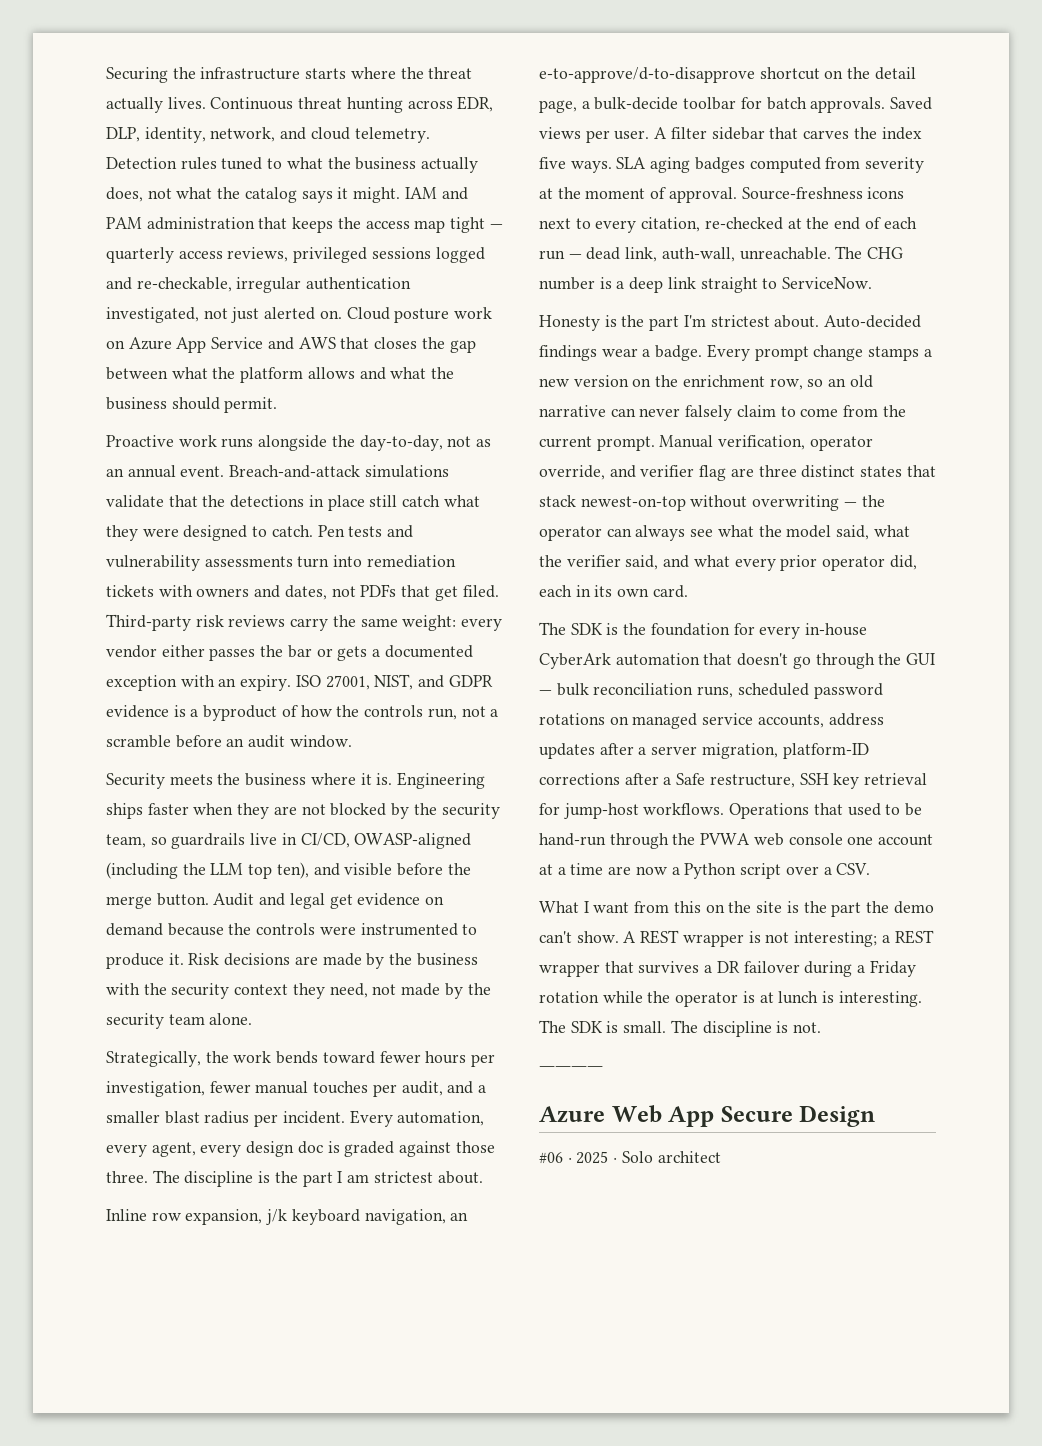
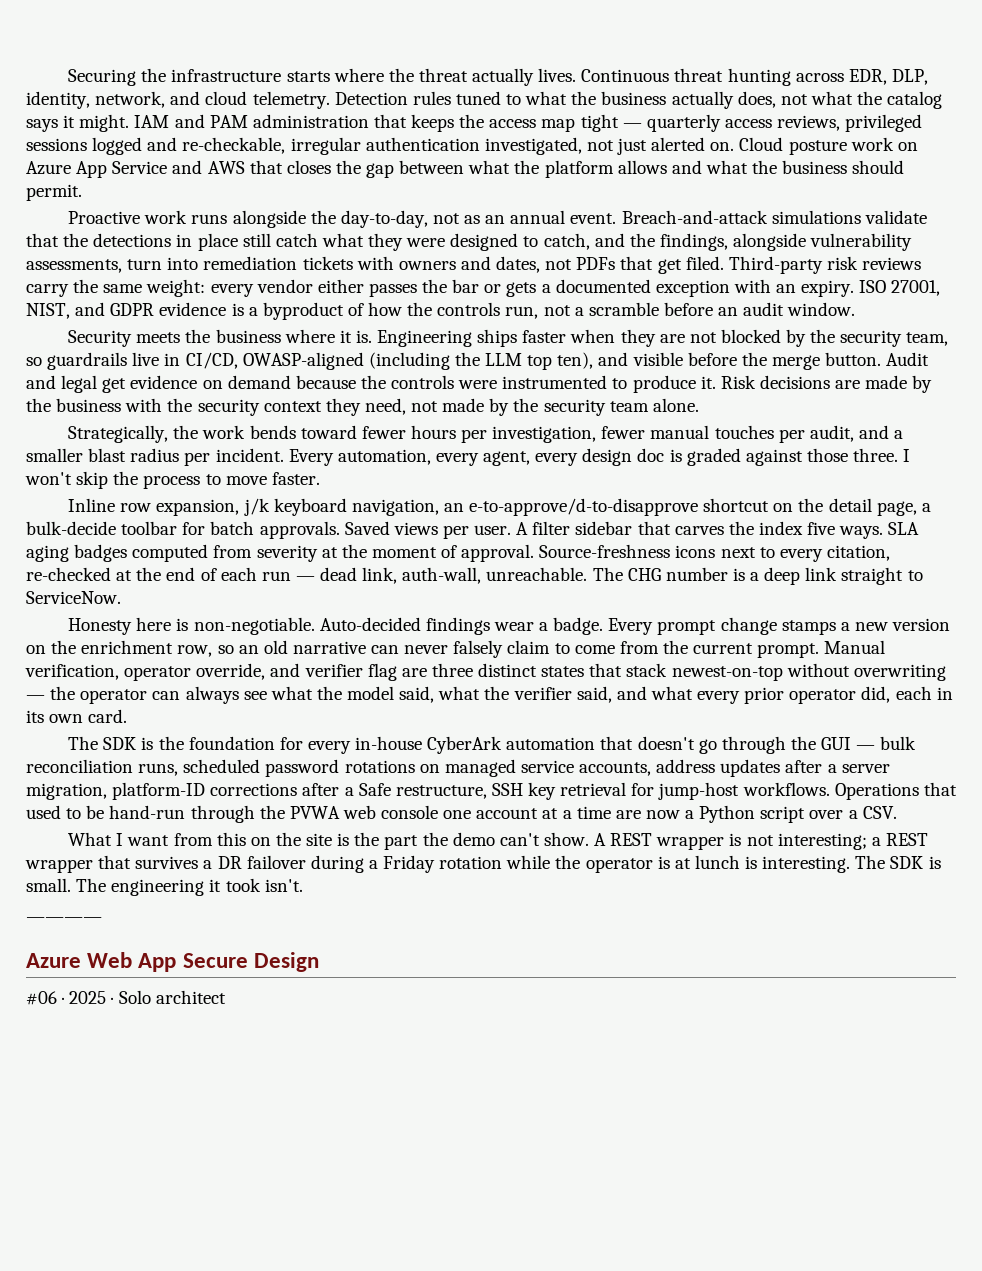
[271,525,414,538] [106,555,293,571] catch. Pen tests and vulnerability assessments -> [543,233,913,251] [26,259,122,273] catch, and the findings, alongside vulnerability assessments,
[152,1170,483,1187] The discipline is the part I am strictest about. -> [903,449,911,462] [25,471,320,489] I won't skip the process to move faster.
[604,315,820,331] is the part I'm strictest about. -> [136,617,315,635] here is non-negotiable.
[702,1021,822,1037] discipline is not. -> [111,878,303,896] engineering it took isn't.

